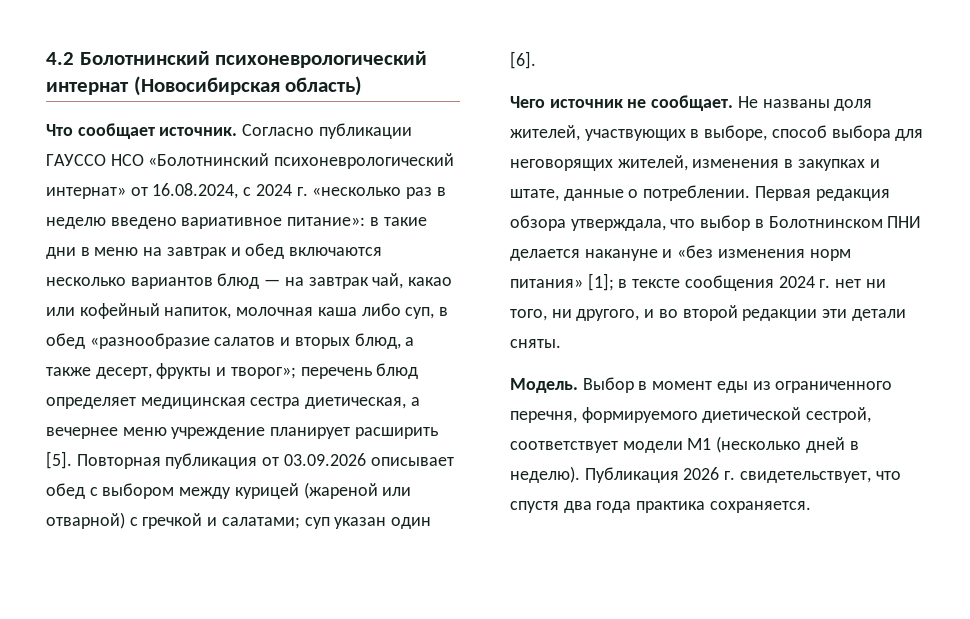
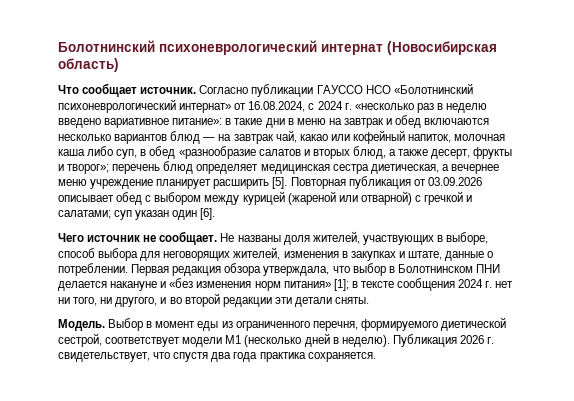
[46,52,74,65] 4.2 -> (58, 46) none

